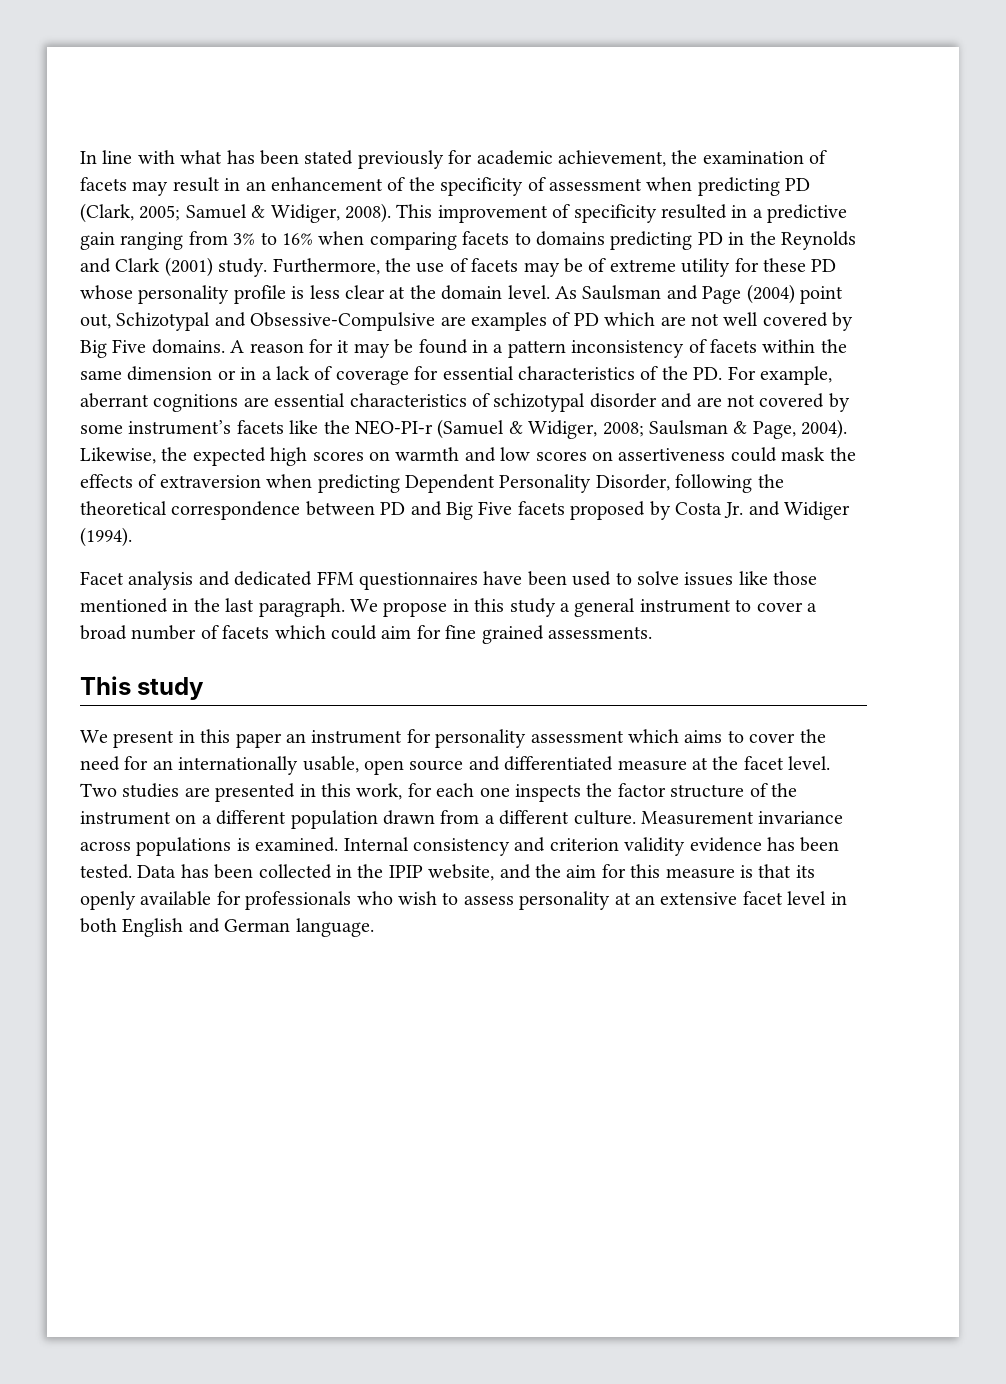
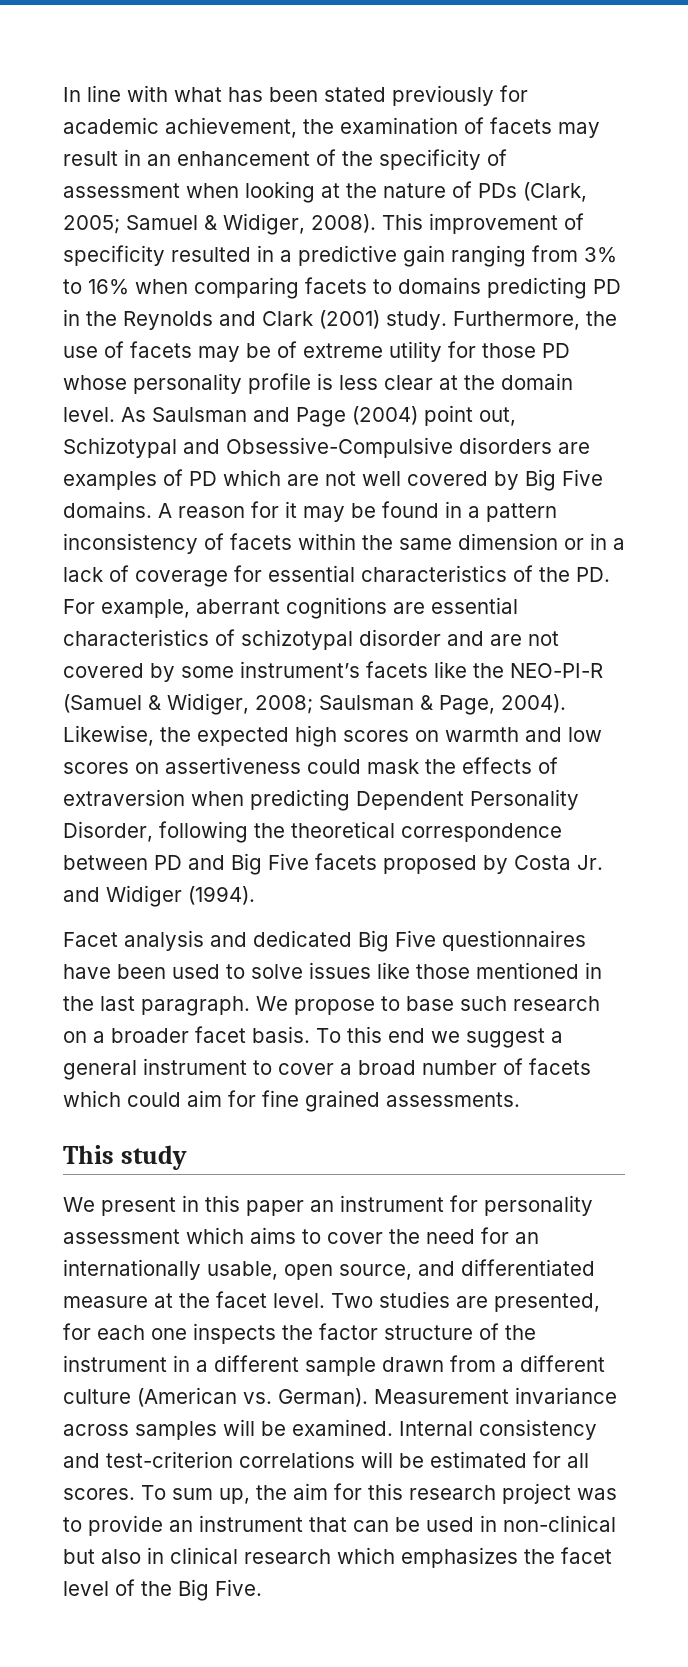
[697,177,811,196] predicting PD -> [245,181,517,203] looking at the nature of PDs
[762,258,806,272] these -> [482,343,536,358] those
(436, 321) none -> [459,437,552,454] disorders
[355,420,433,435] NEO-PI-r -> [510,663,603,678] NEO-PI-R
[316,571,354,585] FFM -> [358,930,436,952] Big Five
[452,598,556,617] in this study -> [381,996,600,1011] [63,1026,545,1048] to base such research on a broader facet basis. To this end we suggest
[409,760,464,771] source -> [339,1264,412,1280] source,
[215,783,403,802] presented in this work, -> [494,1293,600,1312] presented,
[175,810,378,829] on a different population -> [173,1355,376,1376] in a different sample
[573,810,844,825] [80,837,840,856] [80,864,815,881] [80,891,847,910] [80,918,374,937] culture. Measurement invariance across populations is examined. Internal consistency and criterion validity evidence has been tested. Data has been collected in the IPIP website, and the aim for this measure is that its openly available for professionals who wish to assess personality at an extensive facet level in both English and German language. -> [63,1387,617,1407] [63,1419,597,1440] [63,1451,589,1468] [63,1483,617,1504] [63,1515,616,1536] [63,1547,612,1568] [63,1579,262,1601] culture (American vs. German). Measurement invariance across samples will be examined. Internal consistency and test-criterion correlations will be estimated for all scores. To sum up, the aim for this research project was to provide an instrument that can be used in non-clinical but also in clinical research which emphasizes the facet level of the Big Five.

